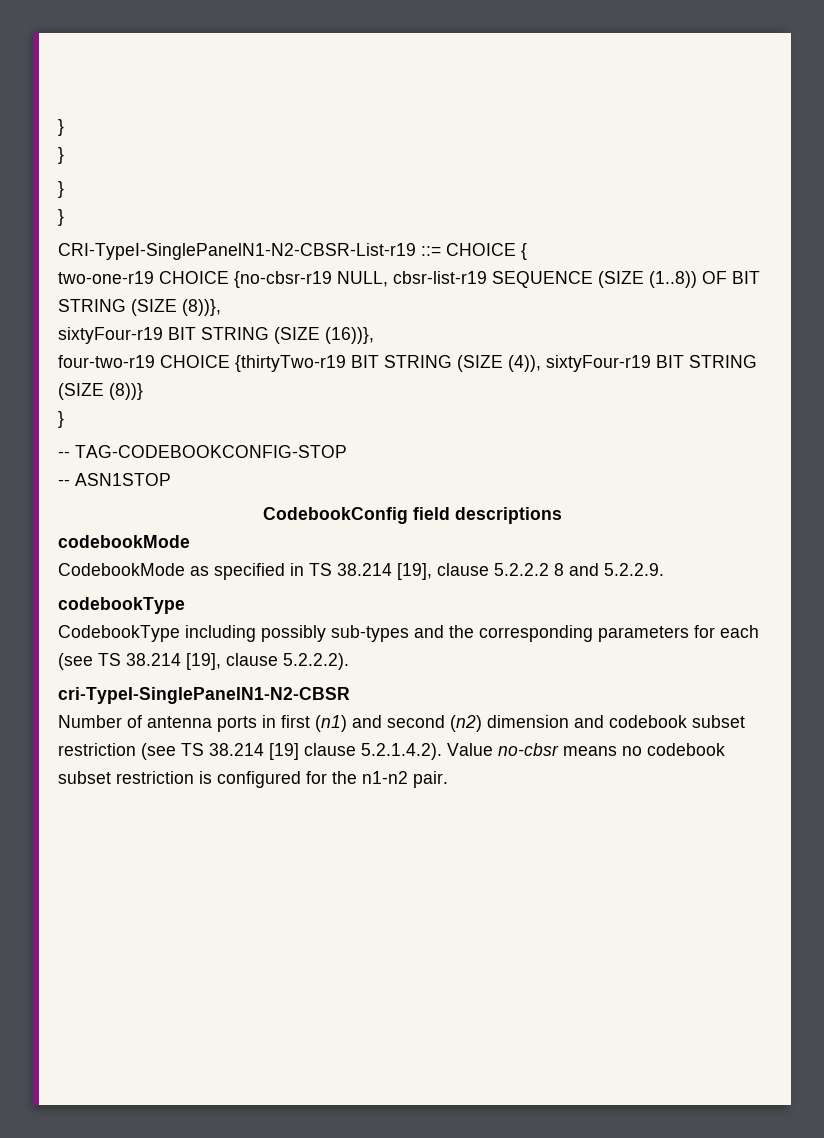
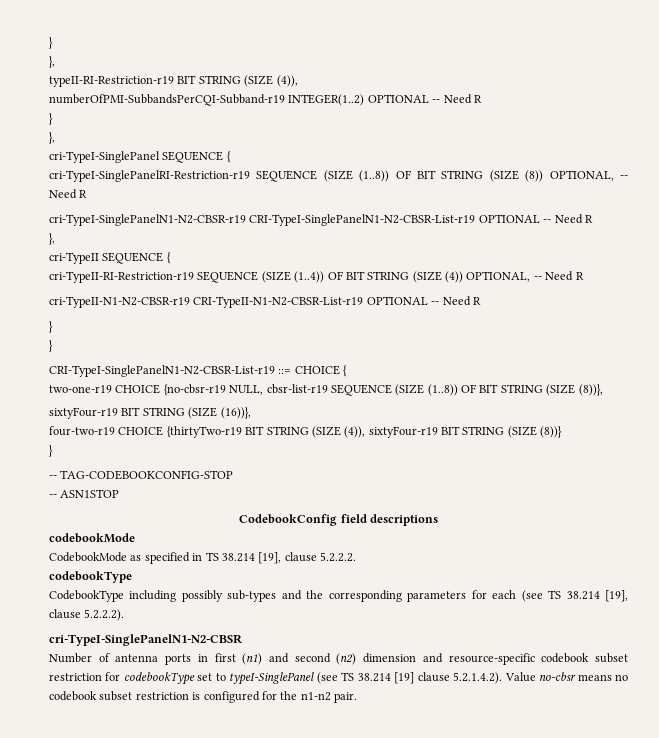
[58,119,64,136] [58,147,64,164] } // } -> [49,37,53,49] [49,56,55,68] [49,75,298,87] [49,94,482,106] [49,113,53,125] [49,132,55,144] [49,151,231,163] [49,170,628,182] [49,189,88,199] [49,214,593,226] [49,233,55,245] [49,252,171,264] [49,271,584,283] [49,296,481,308] } // }, // typeII-RI-Restriction-r19 BIT STRING (SIZE (4)), // numberOfPMI-SubbandsPerCQI-Subband-r19 INTEGER(1..2) OPTIONAL -- Need R // } // }, // cri-TypeI-SinglePanel SEQUENCE { // cri-TypeI-SinglePanelRI-Restriction-r19 SEQUENCE (SIZE (1..8)) OF BIT STRING (SIZE (8)) OPTIONAL, -- Need R // cri-TypeI-SinglePanelN1-N2-CBSR-r19 CRI-TypeI-SinglePanelN1-N2-CBSR-List-r19 OPTIONAL -- Need R // }, // cri-TypeII SEQUENCE { // cri-TypeII-RI-Restriction-r19 SEQUENCE (SIZE (1..4)) OF BIT STRING (SIZE (4)) OPTIONAL, -- Need R // cri-TypeII-N1-N2-CBSR-r19 CRI-TypeII-N1-N2-CBSR-List-r19 OPTIONAL -- Need R
[494,563,664,576] 5.2.2.2 8 and 5.2.2.9. -> [320,552,356,562] 5.2.2.2.
[609,715,745,728] [58,743,136,756] codebook subset restriction -> [448,653,629,665] [49,672,315,685] resource-specific codebook subset restriction for codebookType set to typeI-SinglePanel

